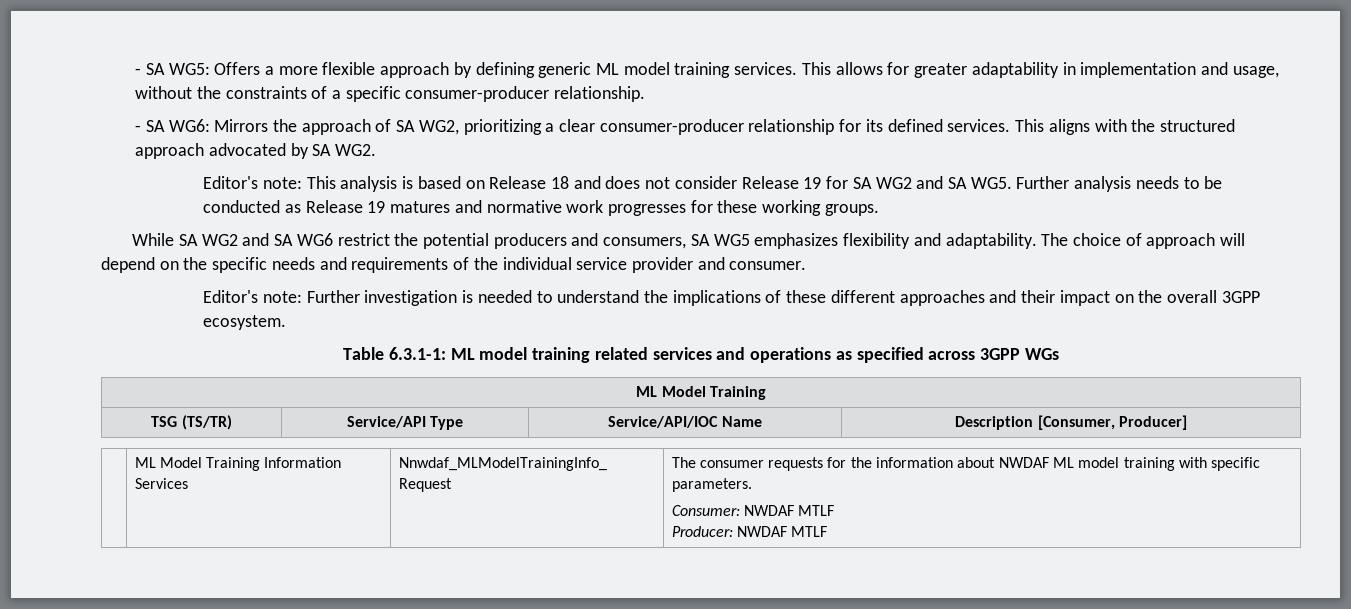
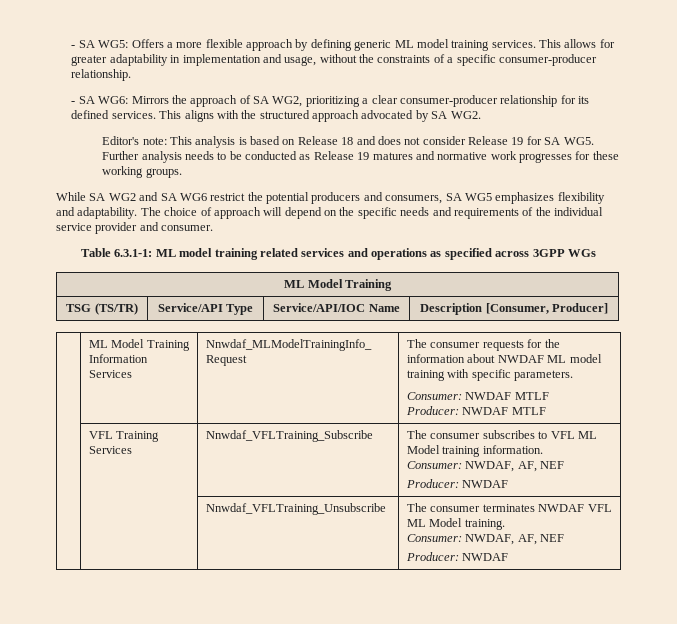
[875,176,967,189] WG2 and SA -> (561, 141) none
[203,290,1260,306] [203,315,287,330] // Editor's note: Further investigation is needed to understand the implications of these different approaches and their impact on the overall 3GPP ecosystem. -> (214, 228) none
(828, 531) none -> [89,431,160,442] [89,446,133,454] [206,430,374,442] [407,430,597,439] [407,445,543,457] [407,461,565,472] [406,479,509,488] [206,503,387,515] [407,503,612,512] [407,518,505,530] [407,534,565,545] [406,552,509,561] // | VFL Training Services | Nnwdaf_VFLTraining_Subscribe | The consumer subscribes to VFL ML Model training information. // Consumer: NWDAF, AF, NEF // Producer: NWDAF // | | Nnwdaf_VFLTraining_Unsubscribe | The consumer terminates NWDAF VFL ML Model training. // Consumer: NWDAF, AF, NEF // Producer: NWDAF

